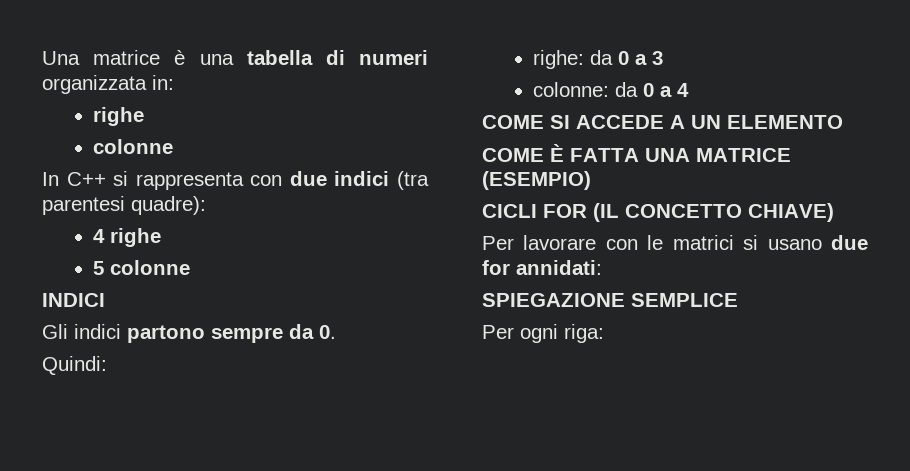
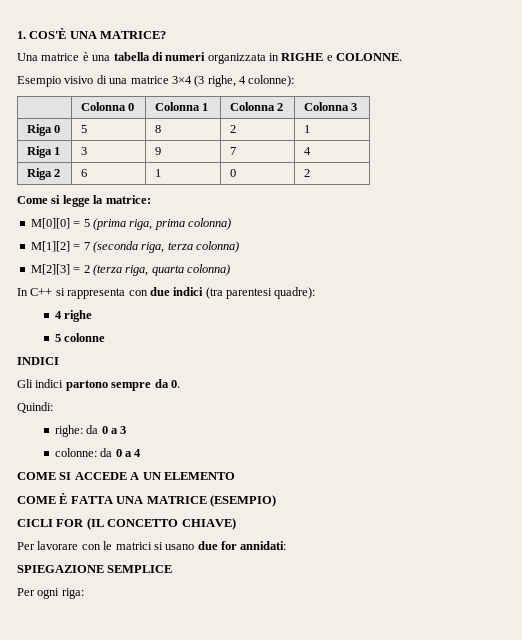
(42, 58) none -> [17,28,167,39] 1. COS'È UNA MATRICE? //
[152,75,174,90] [93,107,145,126] [93,139,174,154] in: // righe // colonne -> [269,53,403,61] [17,75,295,87] [80,102,134,111] [154,102,208,111] [229,102,283,111] [303,102,357,111] [26,124,60,136] [80,125,87,133] [154,125,161,133] [229,125,236,133] [303,125,310,133] [26,146,60,158] [80,147,87,155] [154,147,161,155] [229,147,236,155] [303,147,311,155] [26,168,60,180] [80,169,87,177] [154,169,161,177] [229,169,236,177] [303,169,310,177] [17,195,151,207] [30,218,231,230] [30,241,239,253] [30,264,230,276] in RIGHE e COLONNE. // Esempio visivo di una matrice 3×4 (3 righe, 4 colonne): // | Colonna 0 | Colonna 1 | Colonna 2 | Colonna 3 // Riga 0 | 5 | 8 | 2 | 1 // Riga 1 | 3 | 9 | 7 | 4 // Riga 2 | 6 | 1 | 0 | 2 // Come si legge la matrice: // M[0][0] = 5 (prima riga, prima colonna) // M[1][2] = 7 (seconda riga, terza colonna) // M[2][3] = 2 (terza riga, quarta colonna)

